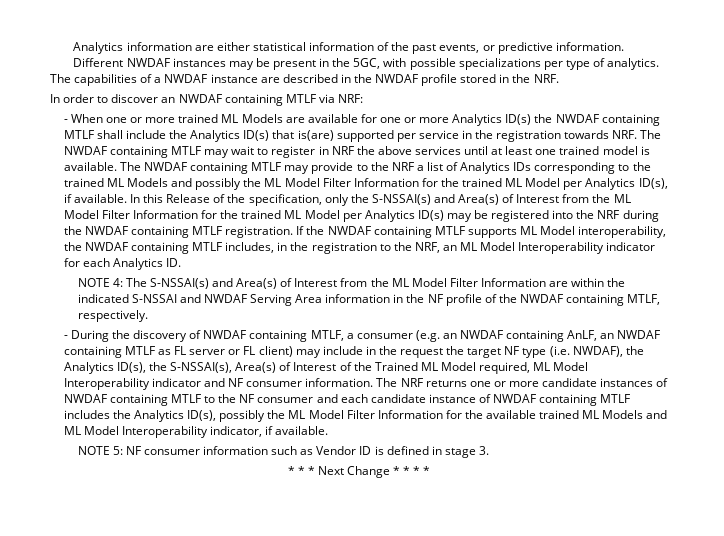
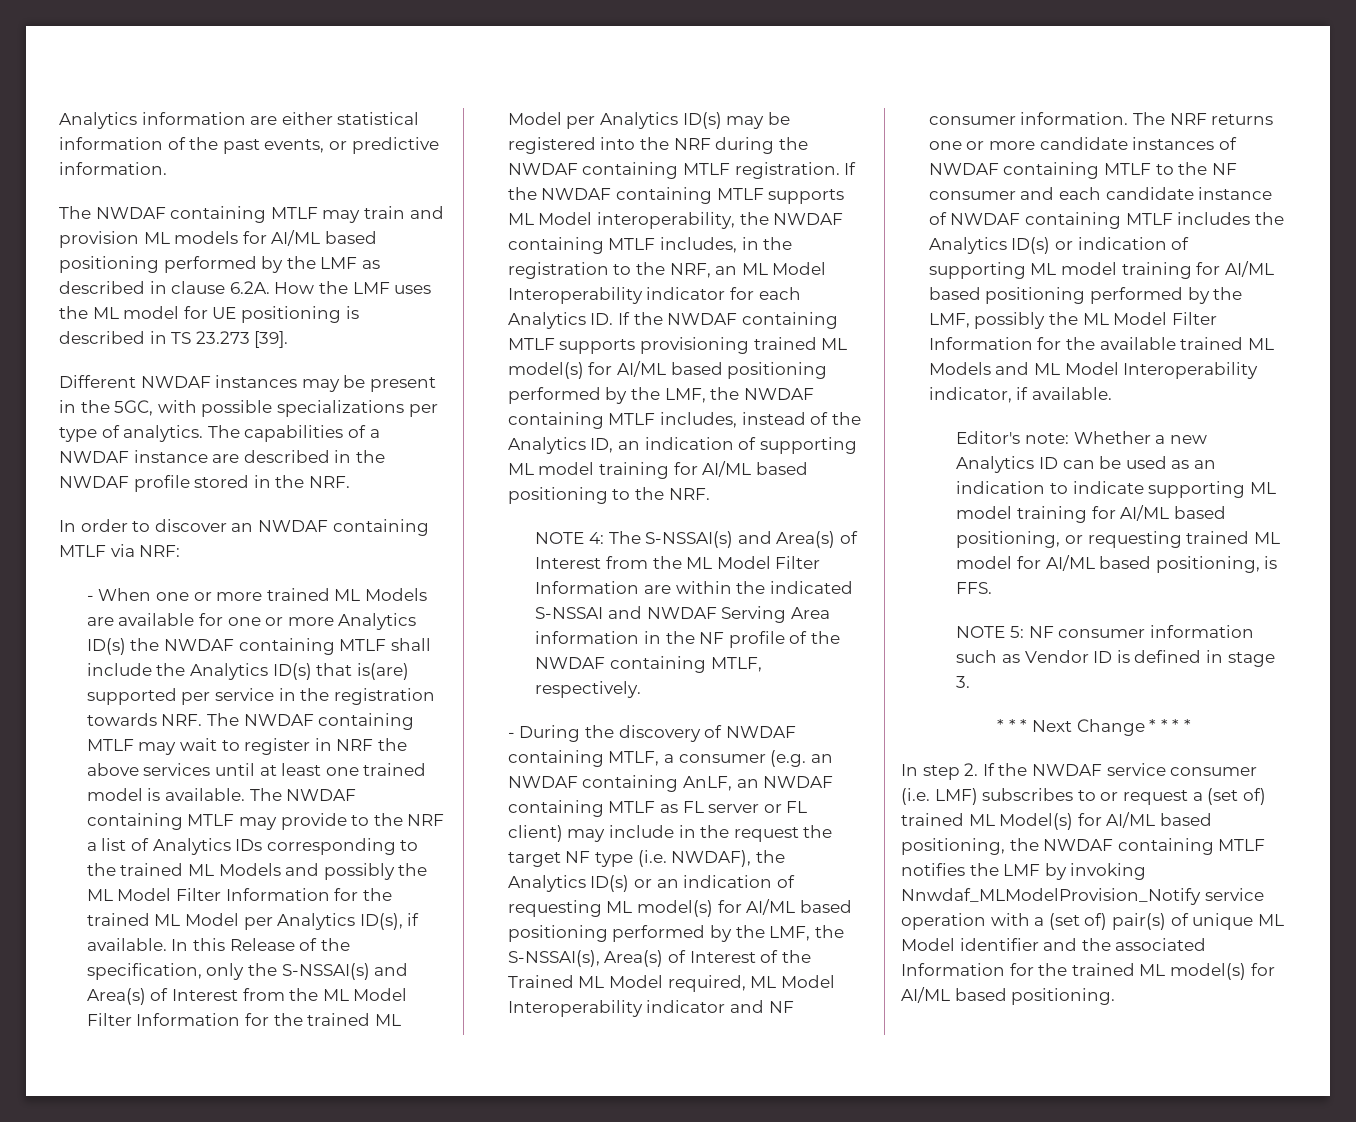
(624, 46) none -> [59,206,444,223] [59,230,377,248] [59,256,380,273] [59,281,432,294] [59,306,359,323] [59,331,289,348] // The NWDAF containing MTLF may train and provision ML models for AI/ML based positioning performed by the LMF as described in clause 6.2A. How the LMF uses the ML model for UE positioning is described in TS 23.273 [39].
(182, 262) none -> [617,312,838,329] [507,337,848,354] [507,361,828,379] [507,387,814,404] [507,412,861,429] [507,437,857,454] [507,461,808,479] [507,487,710,504] If the NWDAF containing MTLF supports provisioning trained ML model(s) for AI/ML based positioning performed by the LMF, the NWDAF containing MTLF includes, instead of the Analytics ID, an indication of supporting ML model training for AI/ML based positioning to the NRF.
[116,362,146,373] ID(s), -> [590,875,795,892] [507,899,852,917] [507,925,811,942] ID(s) or an indication of requesting ML model(s) for AI/ML based positioning performed by the LMF,
[187,410,217,421] ID(s), -> [1011,237,1190,254] [928,261,1274,279] [928,287,1243,304] [928,313,970,328] ID(s) or indication of supporting ML model training for AI/ML based positioning performed by the LMF,
(329, 430) none -> [956,431,1207,444] [956,456,1216,473] [956,481,1276,498] [956,505,1226,523] [956,531,1280,548] [956,555,1278,573] [956,582,993,594] // Editor's note: Whether a new Analytics ID can be used as an indication to indicate supporting ML model training for AI/ML based positioning, or requesting trained ML model for AI/ML based positioning, is FFS.
(431, 470) none -> [901,763,1258,780] [901,788,1266,805] [901,812,1212,830] [901,838,1266,855] [901,863,1147,880] [901,888,1264,905] [901,913,1284,930] [901,938,1207,951] [901,963,1275,980] [901,987,1116,1005] // In step 2. If the NWDAF service consumer (i.e. LMF) subscribes to or request a (set of) trained ML Model(s) for AI/ML based positioning, the NWDAF containing MTLF notifies the LMF by invoking Nnwdaf_MLModelProvision_Notify service operation with a (set of) pair(s) of unique ML Model identifier and the associated Information for the trained ML model(s) for AI/ML based positioning.

